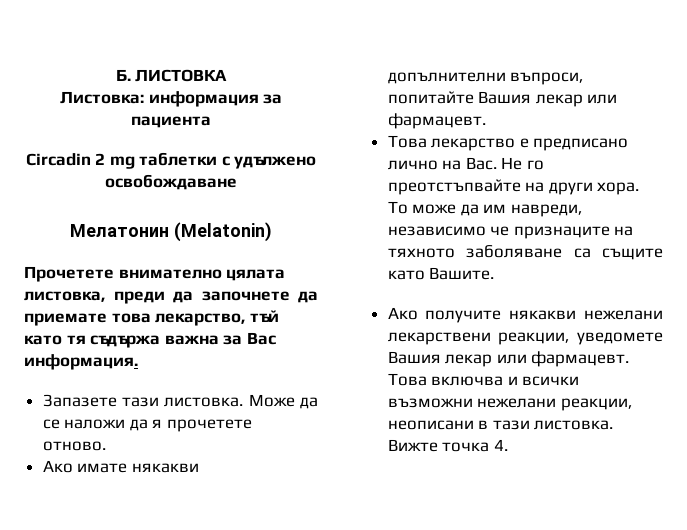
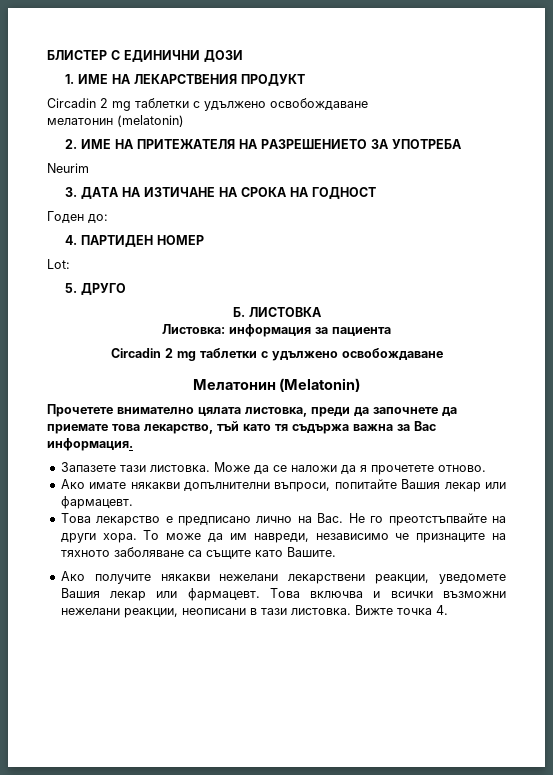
(115, 75) none -> [47,50,243,62] [64,74,305,86] [47,98,368,111] [47,115,184,127] [64,139,462,149] [47,163,89,173] [64,187,376,199] [47,211,108,223] [64,235,204,247] [47,259,70,269] [64,283,126,295] БЛИСТЕР С ЕДИНИЧНИ ДОЗИ // 1. ИМЕ НА ЛЕКАРСТВЕНИЯ ПРОДУКТ // Circadin 2 mg таблетки с удължено освобождаване // мелатонин (melatonin) // 2. ИМЕ НА ПРИТЕЖАТЕЛЯ НА РАЗРЕШЕНИЕТО ЗА УПОТРЕБА // Neurim // 3. ДАТА НА ИЗТИЧАНЕ НА СРОКА НА ГОДНОСТ // Годен до: // 4. ПАРТИДЕН НОМЕР // Lot: // 5. ДРУГО //

